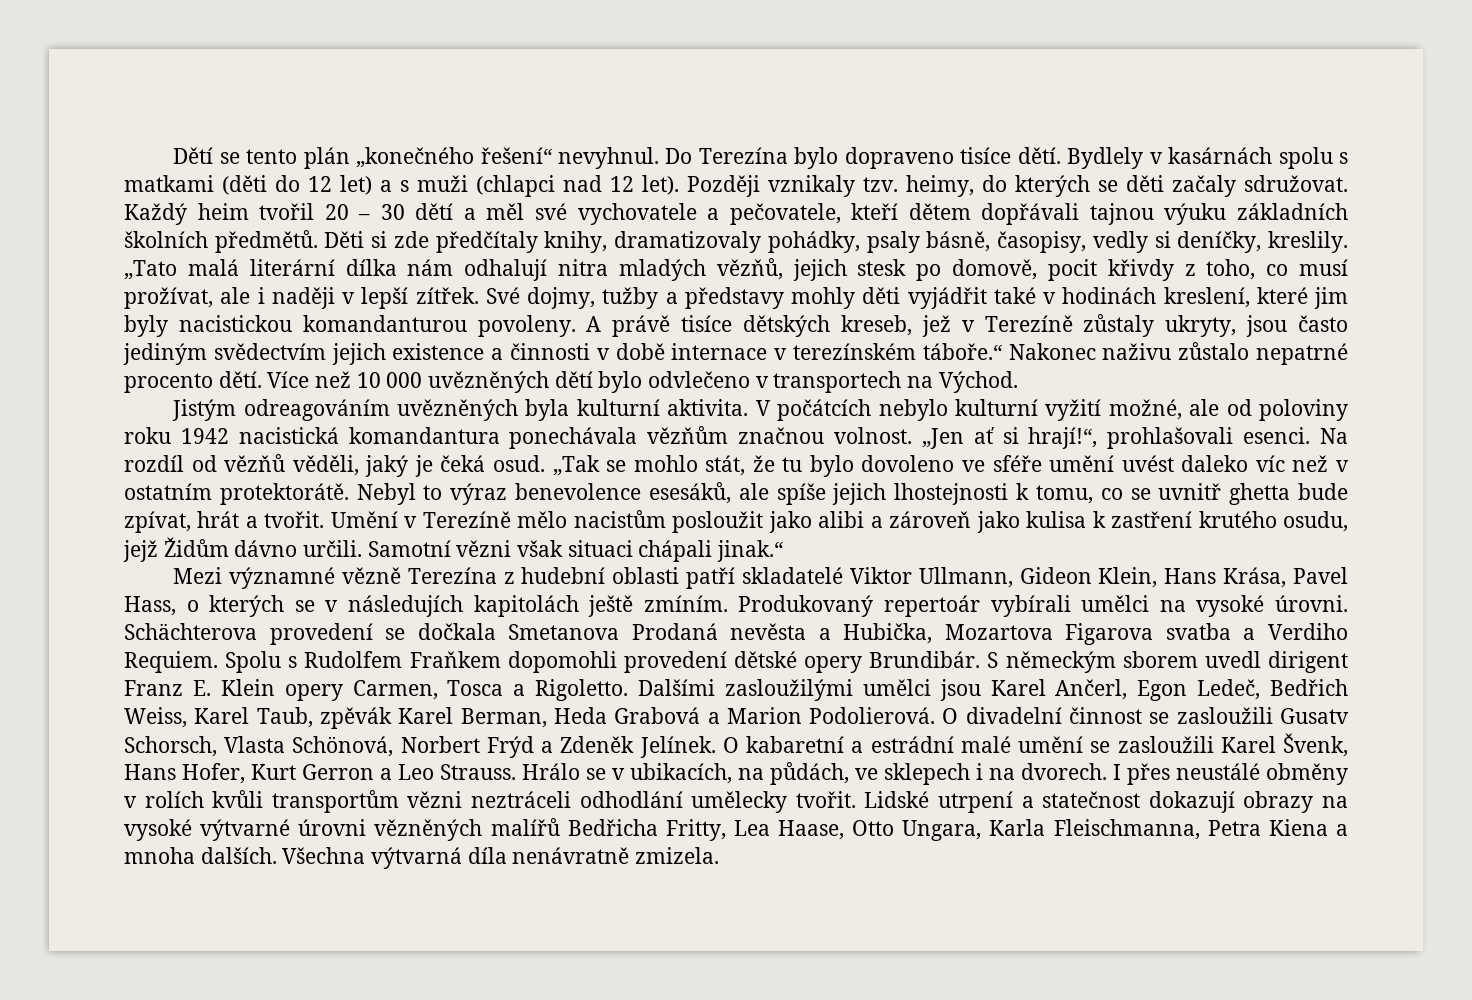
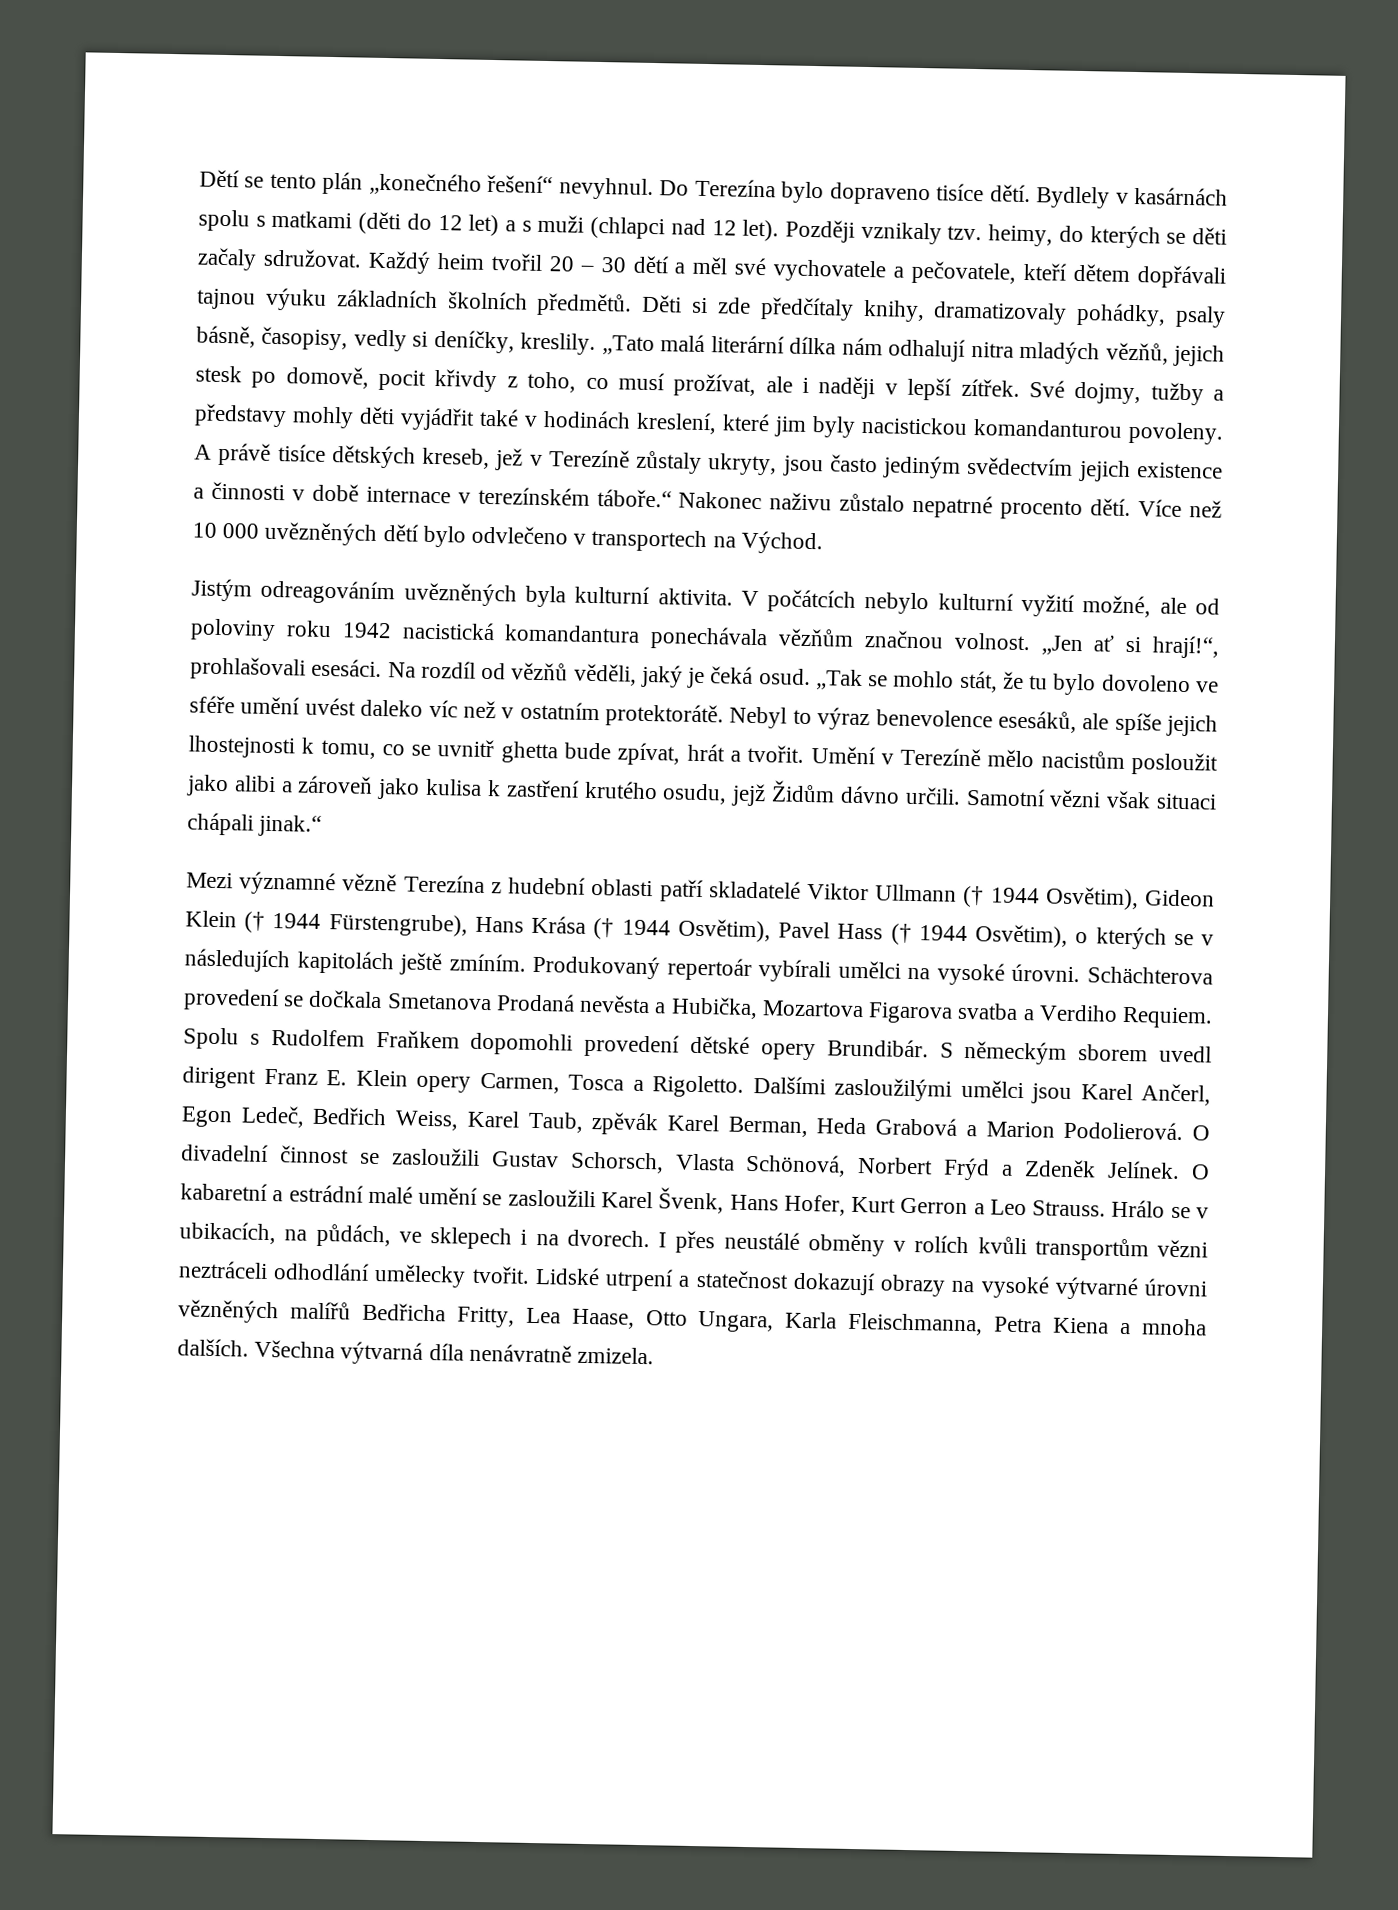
[1243,427,1311,444] esenci. -> [311,658,383,678] esesáci.
[918,567,1348,588] [124,596,176,616] Ullmann, Gideon Klein, Hans Krása, Pavel Hass, -> [875,884,1215,911] [185,910,1069,948] Ullmann († 1944 Osvětim), Gideon Klein († 1944 Fürstengrube), Hans Krása († 1944 Osvětim), Pavel Hass († 1944 Osvětim),
[1280,708,1349,724] Gusatv -> [491,1151,559,1168] Gustav

